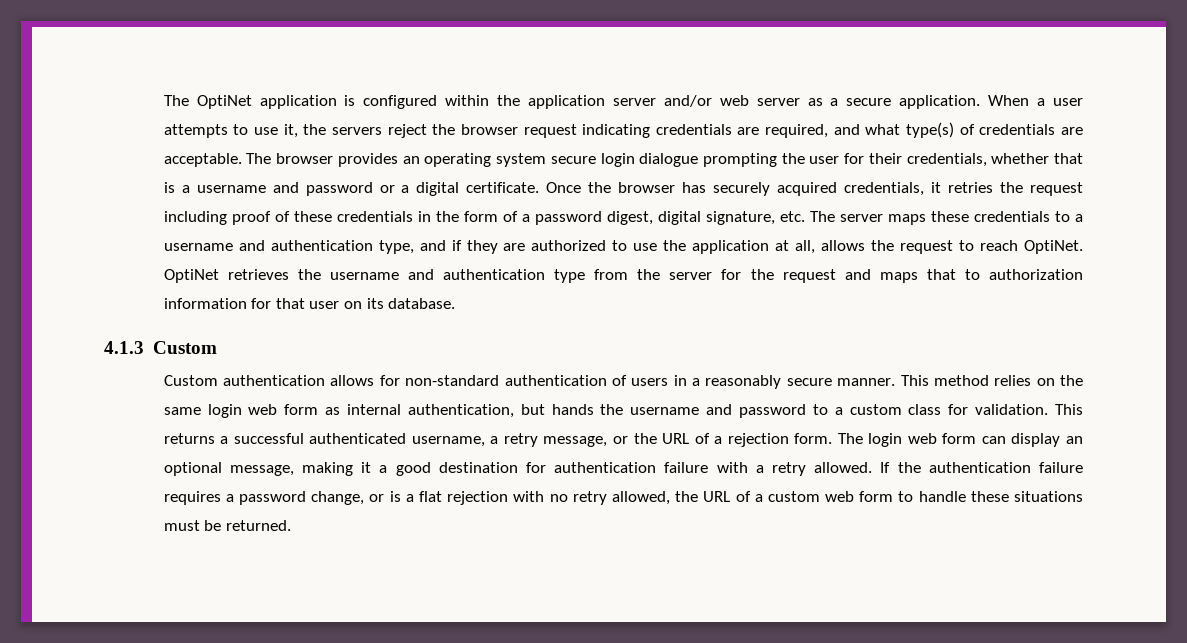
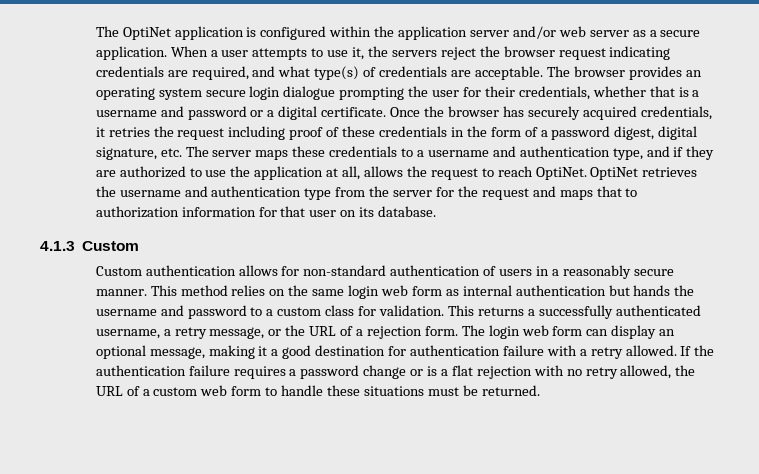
[407,404,514,418] authentication, -> [515,285,606,296] authentication
[233,433,304,444] successful -> [538,305,613,319] successfully
[311,491,365,505] change, -> [363,365,407,379] change

